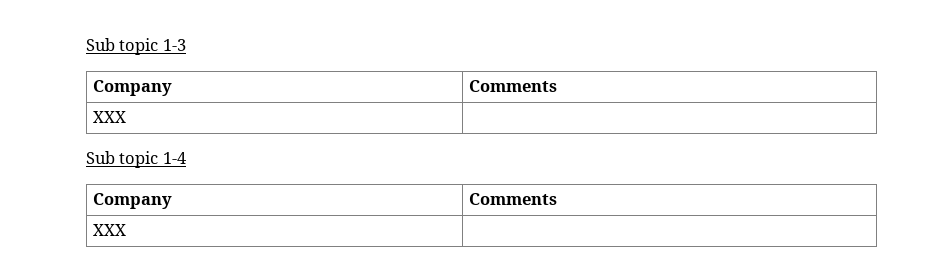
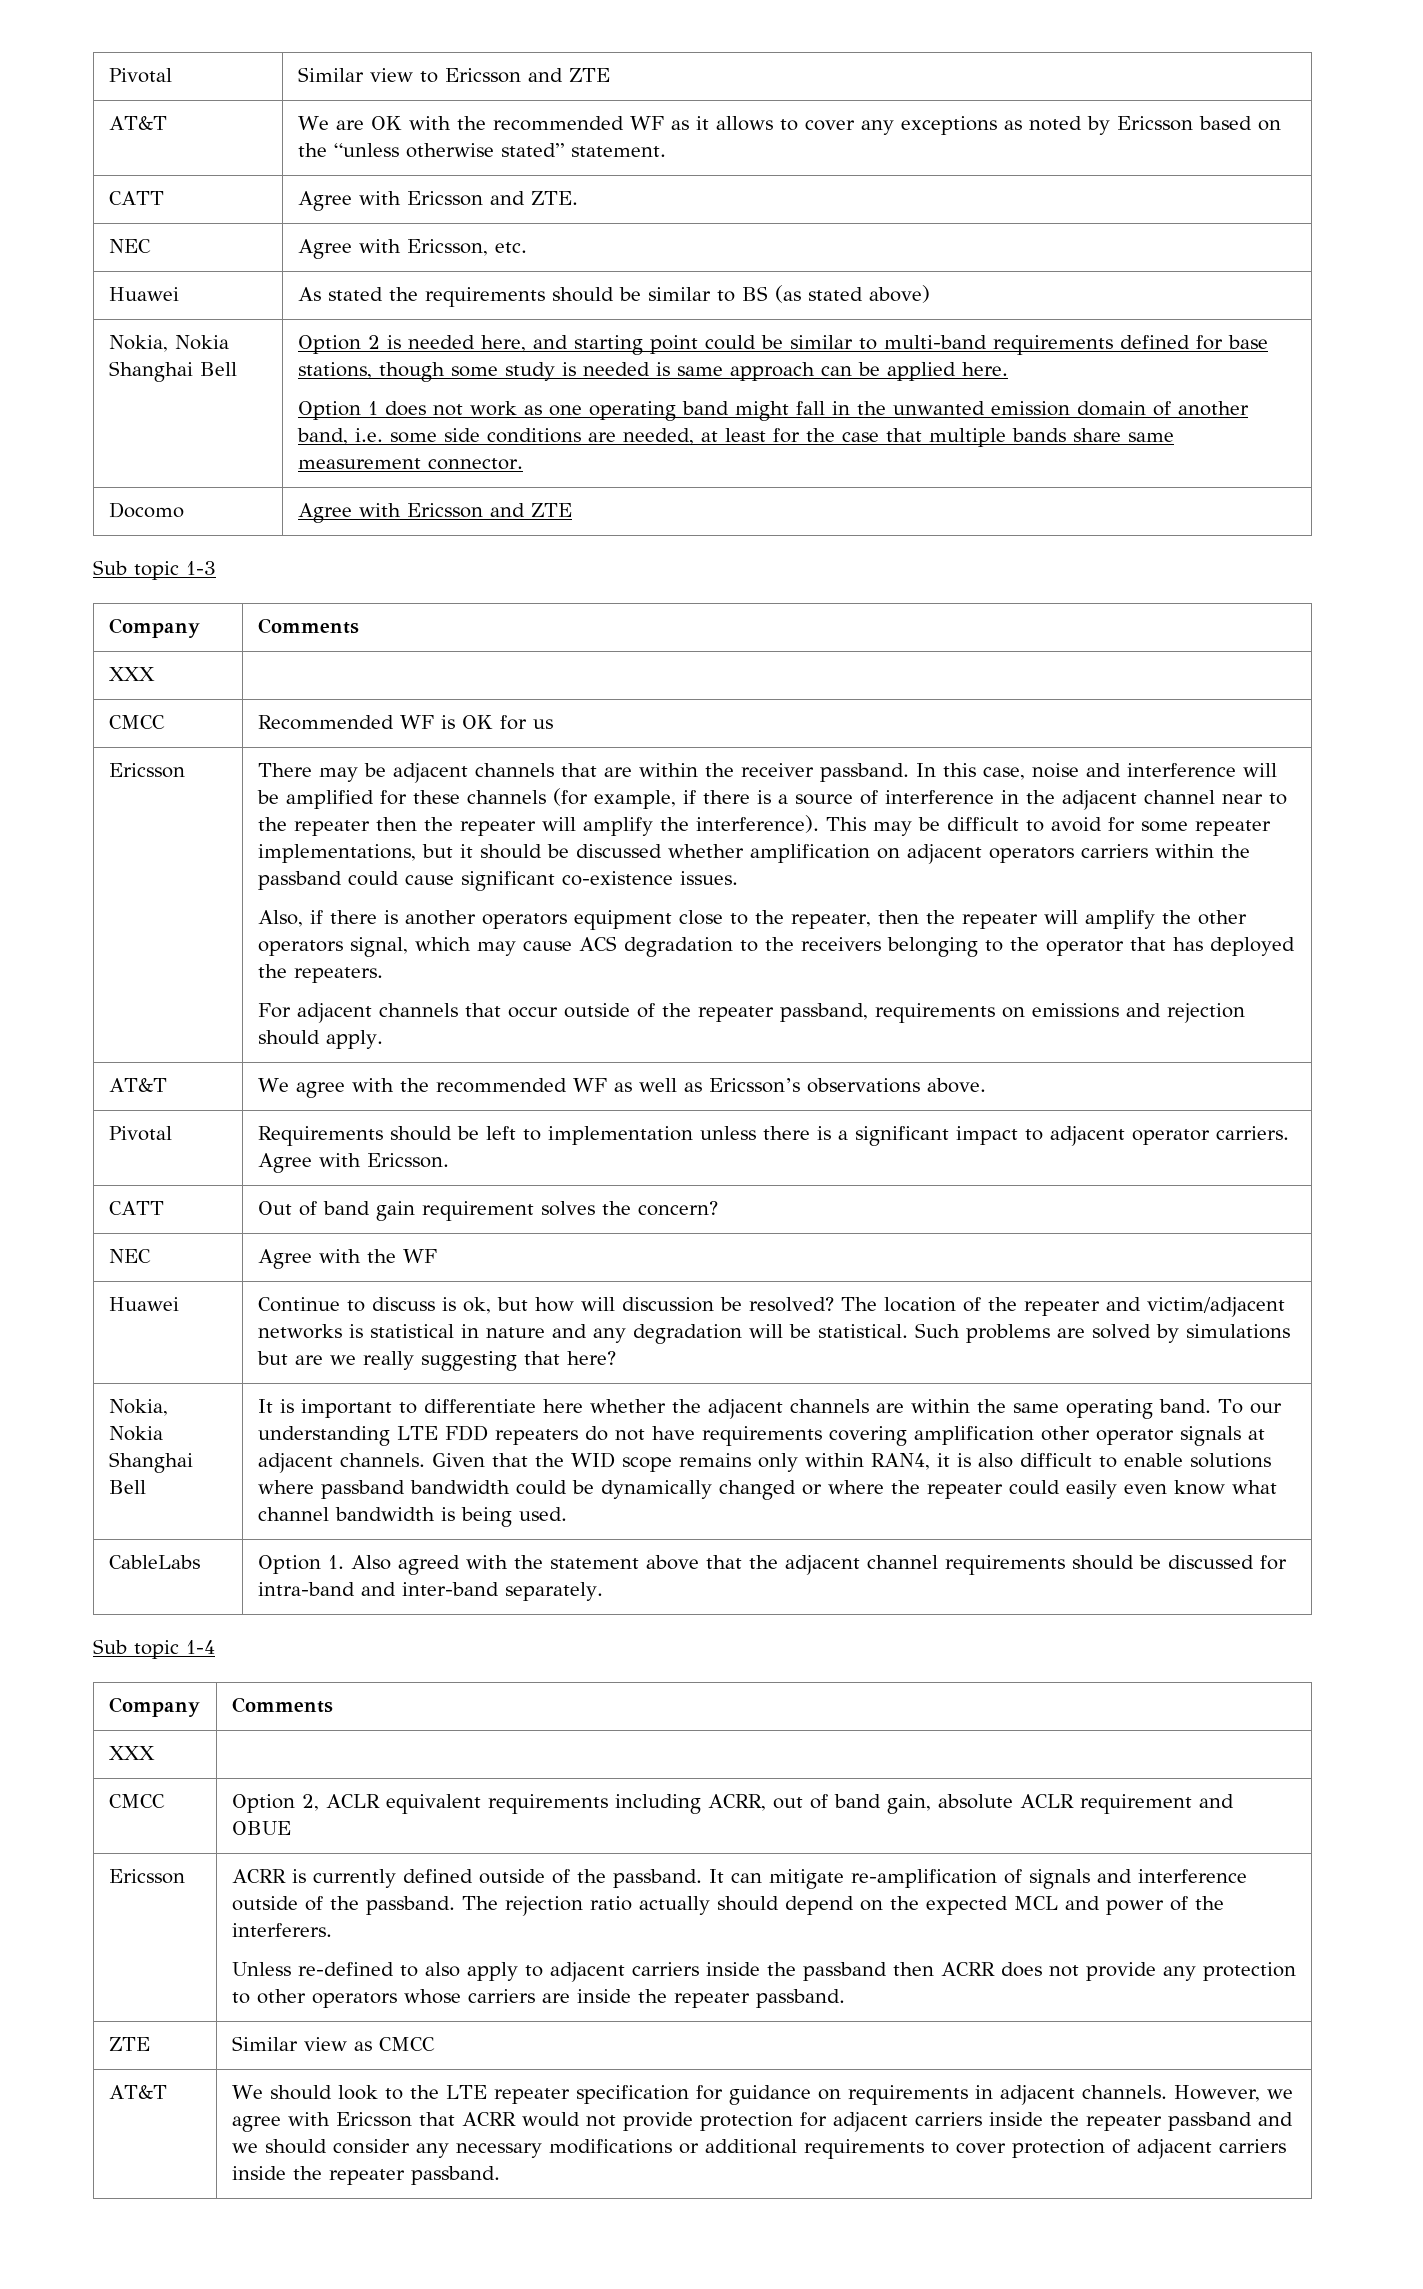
(86, 44) none -> [108,68,172,83] [297,67,610,83] [108,115,167,130] [297,116,1281,135] [297,143,666,158] [108,191,164,205] [297,191,578,211] [108,239,151,253] [297,239,527,259] [108,287,179,301] [297,285,930,307] [108,335,229,352] [108,361,237,382] [297,335,1268,355] [297,362,1008,382] [297,401,1249,421] [296,428,1174,447] [297,458,523,470] [108,502,184,518] [297,503,572,523] Pivotal | Similar view to Ericsson and ZTE // AT&T | We are OK with the recommended WF as it allows to cover any exceptions as noted by Ericsson based on the “unless otherwise stated” statement. // CATT | Agree with Ericsson and ZTE. // NEC | Agree with Ericsson, etc. // Huawei | As stated the requirements should be similar to BS (as stated above) // Nokia, Nokia Shanghai Bell | Option 2 is needed here, and starting point could be similar to multi-band requirements defined for base stations, though some study is needed is same approach can be applied here. // Option 1 does not work as one operating band might fall in the unwanted emission domain of another band, i.e. some side conditions are needed, at least for the case that multiple bands share same measurement connector. // Docomo | Agree with Ericsson and ZTE //
(126, 117) none -> [108,715,165,729] [257,715,553,730] [108,763,185,778] [257,763,1277,783] [256,788,1287,810] [257,815,1271,836] [257,844,1250,864] [257,871,738,891] [257,910,1247,930] [257,936,1295,957] [257,964,383,983] [257,1003,1245,1023] [257,1030,383,1049] [108,1077,167,1092] [257,1078,986,1098] [108,1126,172,1141] [257,1126,1289,1146] [257,1153,449,1173] [108,1201,164,1215] [257,1201,718,1221] [108,1249,151,1263] [257,1249,437,1269] [108,1297,179,1311] [257,1297,1285,1317] [257,1323,1290,1344] [256,1351,616,1371] [108,1399,168,1416] [108,1426,163,1441] [108,1452,193,1473] [108,1480,146,1494] [257,1399,1282,1419] [257,1425,1265,1446] [257,1452,1271,1473] [257,1480,1277,1500] [257,1507,567,1527] [108,1555,200,1569] [257,1555,1287,1575] [257,1582,603,1601] // CMCC | Recommended WF is OK for us // Ericsson | There may be adjacent channels that are within the receiver passband. In this case, noise and interference will be amplified for these channels (for example, if there is a source of interference in the adjacent channel near to the repeater then the repeater will amplify the interference). This may be difficult to avoid for some repeater implementations, but it should be discussed whether amplification on adjacent operators carriers within the passband could cause significant co-existence issues. // Also, if there is another operators equipment close to the repeater, then the repeater will amplify the other operators signal, which may cause ACS degradation to the receivers belonging to the operator that has deployed the repeaters. // For adjacent channels that occur outside of the repeater passband, requirements on emissions and rejection should apply. // AT&T | We agree with the recommended WF as well as Ericsson’s observations above. // Pivotal | Requirements should be left to implementation unless there is a significant impact to adjacent operator carriers. Agree with Ericsson. // CATT | Out of band gain requirement solves the concern? // NEC | Agree with the WF // Huawei | Continue to discuss is ok, but how will discussion be resolved? The location of the repeater and victim/adjacent networks is statistical in nature and any degradation will be statistical. Such problems are solved by simulations but are we really suggesting that here? // Nokia, Nokia Shanghai Bell | It is important to differentiate here whether the adjacent channels are within the same operating band. To our understanding LTE FDD repeaters do not have requirements covering amplification other operator signals at adjacent channels. Given that the WID scope remains only within RAN4, it is also difficult to enable solutions where passband bandwidth could be dynamically changed or where the repeater could easily even know what channel bandwidth is being used. // CableLabs | Option 1. Also agreed with the statement above that the adjacent channel requirements should be discussed for intra-band and inter-band separately.
(126, 230) none -> [108,1794,165,1808] [231,1794,1234,1814] [231,1821,291,1835] [108,1869,185,1884] [231,1869,1247,1889] [231,1896,1224,1916] [231,1923,332,1937] [231,1962,1296,1982] [231,1989,845,2008] [108,2037,150,2051] [231,2036,435,2051] [108,2084,167,2099] [231,2085,1294,2105] [231,2112,1293,2132] [231,2139,1286,2159] [231,2166,500,2185] // CMCC | Option 2, ACLR equivalent requirements including ACRR, out of band gain, absolute ACLR requirement and OBUE // Ericsson | ACRR is currently defined outside of the passband. It can mitigate re-amplification of signals and interference outside of the passband. The rejection ratio actually should depend on the expected MCL and power of the interferers. // Unless re-defined to also apply to adjacent carriers inside the passband then ACRR does not provide any protection to other operators whose carriers are inside the repeater passband. // ZTE | Similar view as CMCC // AT&T | We should look to the LTE repeater specification for guidance on requirements in adjacent channels. However, we agree with Ericsson that ACRR would not provide protection for adjacent carriers inside the repeater passband and we should consider any necessary modifications or additional requirements to cover protection of adjacent carriers inside the repeater passband.

